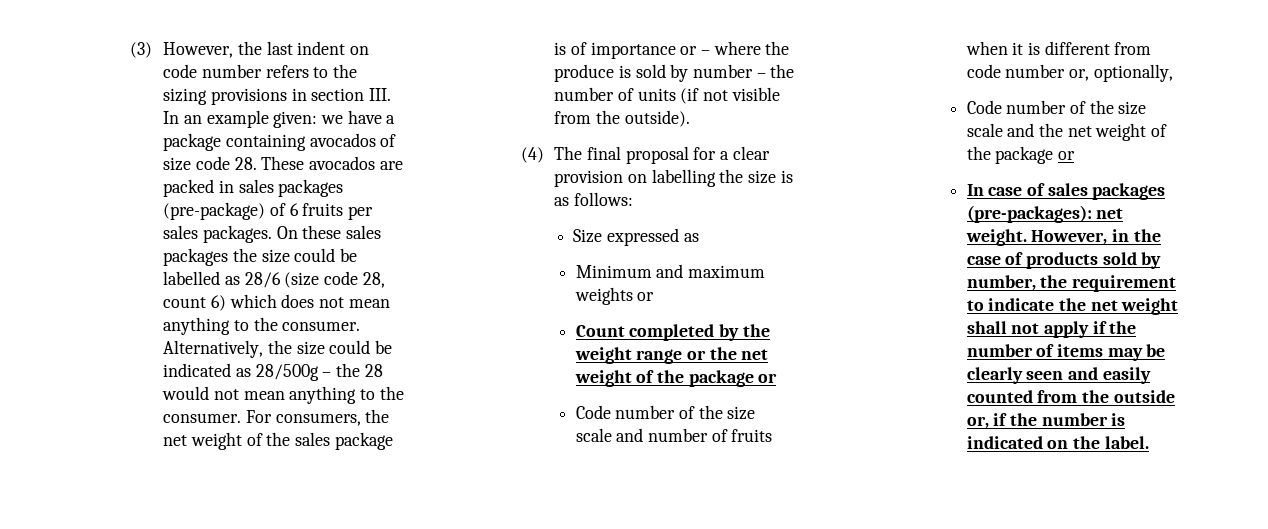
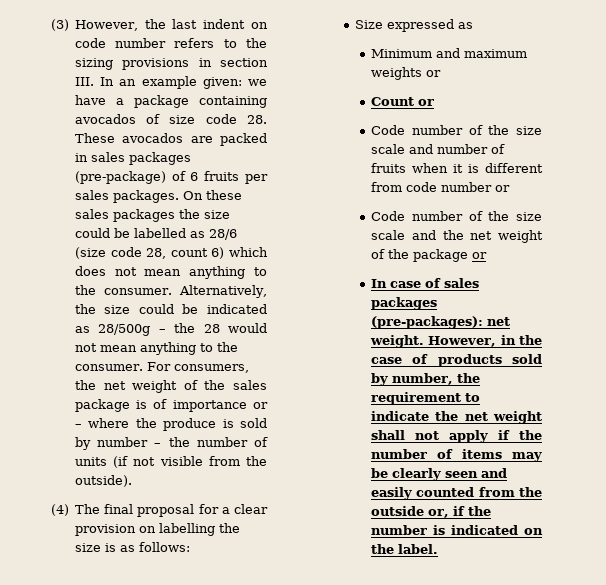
[629,324,770,341] [574,347,769,364] [574,370,754,387] completed by the weight range or the net weight of the package -> (415, 101) none
[1069,64,1173,82] or, optionally, -> [495,185,511,192] or

